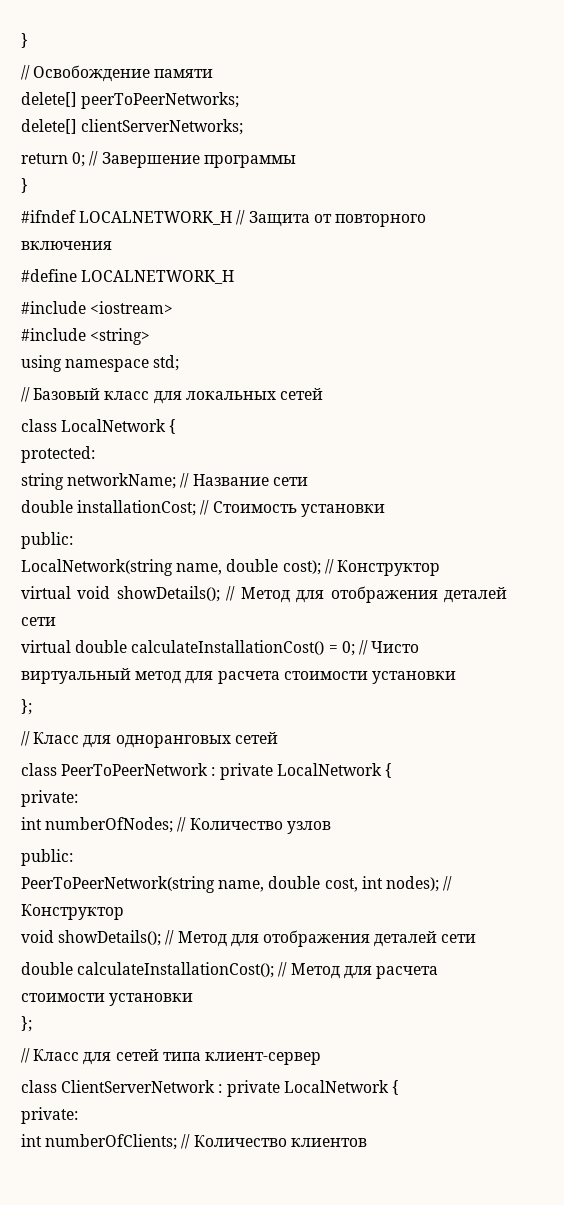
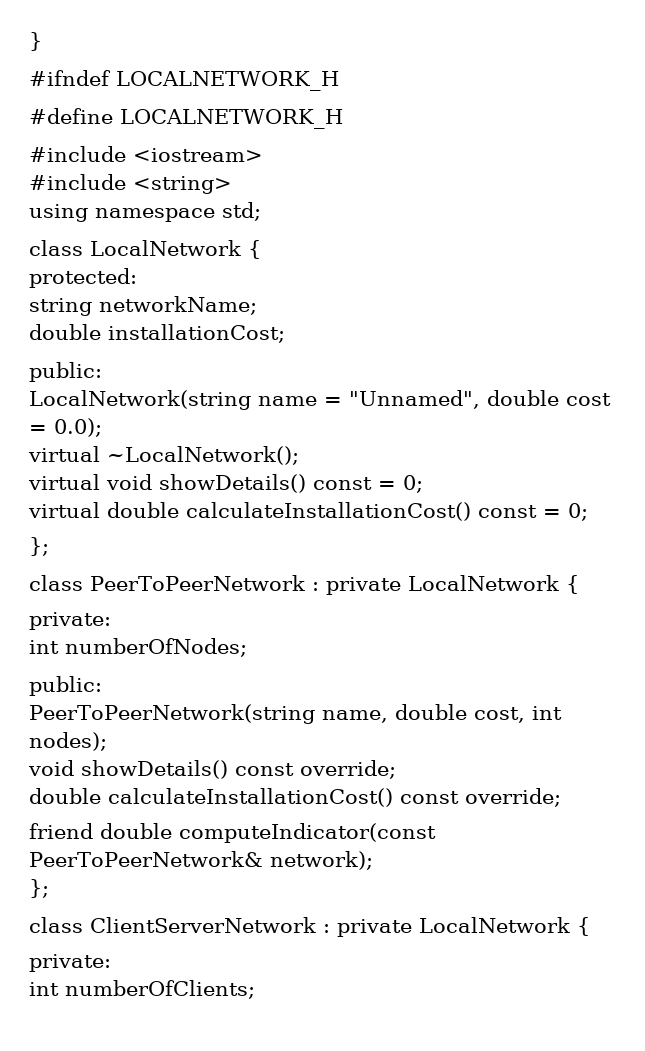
[21,33,28,48] [21,65,214,82] [21,92,240,109] [21,119,244,135] [21,151,296,168] [21,178,28,193] [21,210,426,227] [21,241,112,250] } // // Освобождение памяти // delete[] peerToPeerNetworks; // delete[] clientServerNetworks; // return 0; // Завершение программы // } // #ifndef LOCALNETWORK_H // Защита от повторного включения -> [29,32,42,51] [29,70,339,91] } // #ifndef LOCALNETWORK_H
[21,387,323,404] // // Базовый класс для локальных сетей -> (261, 211) none
[180,473,308,488] // Название сети -> (257, 305) none
[200,500,385,517] // Стоимость установки -> (285, 333) none
[176,559,440,576] [21,586,507,603] [21,617,56,626] name, double cost); // Конструктор // virtual void showDetails(); // Метод для отображения деталей сети -> [258,390,611,409] [29,418,102,437] [28,446,299,465] [28,474,423,493] name = "Unnamed", double cost = 0.0); // virtual ~LocalNetwork(); // virtual void showDetails() const = 0;
[328,640,420,656] [21,668,456,684] [21,699,32,715] [21,731,278,748] = 0; // Чисто виртуальный метод для расчета стоимости установки // }; // // Класс для одноранговых сетей -> [478,503,588,521] [29,537,49,556] const = 0; // };
[177,817,331,834] // Количество узлов -> (247, 647) none
[443,876,453,891] [21,904,124,920] [21,930,477,947] [21,962,438,979] [21,993,194,1006] [21,1016,32,1032] [21,1048,321,1065] // Конструктор // void showDetails(); // Метод для отображения деталей сети // double calculateInstallationCost(); // Метод для расчета стоимости установки // }; // // Класс для сетей типа клиент-сервер -> [28,760,396,779] [29,788,561,807] [29,823,436,843] [29,851,373,870] [29,879,49,898] // void showDetails() const override; // double calculateInstallationCost() const override; // friend double computeIndicator(const PeerToPeerNetwork& network); // };
[181,1134,367,1149] // Количество клиентов -> (255, 989) none

